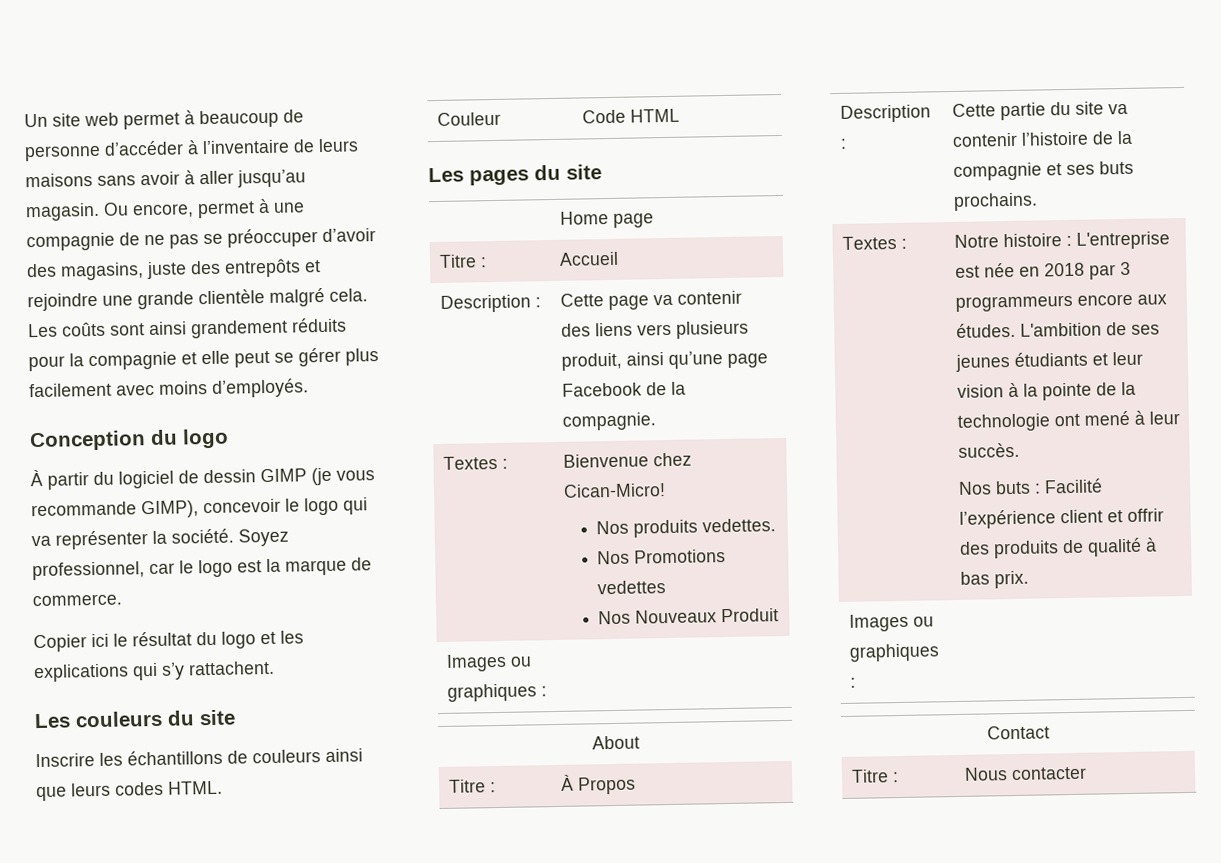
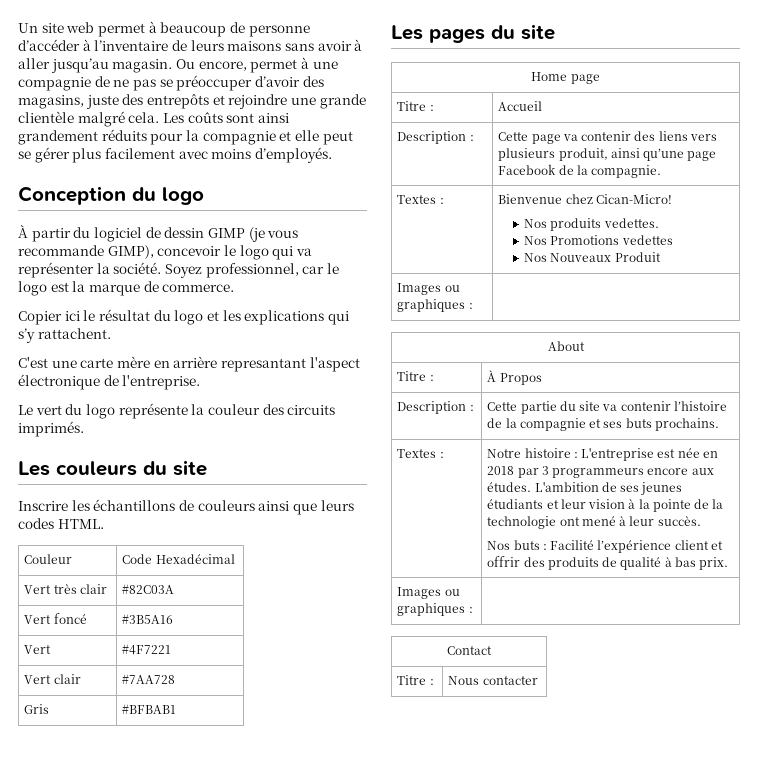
(275, 668) none -> [18,356,360,372] [18,374,201,390] [18,403,336,419] [18,421,84,437] // C'est une carte mère en arrière represantant l'aspect électronique de l'entreprise. // Le vert du logo représente la couleur des circuits imprimés.
[629,108,680,123] HTML -> [155,554,235,564] [24,584,107,594] [122,584,175,594] [24,613,87,624] [122,614,174,624] [24,645,52,654] [122,644,172,655] [24,674,81,684] [122,674,176,684] [24,704,50,714] [122,704,177,714] Hexadécimal // Vert très clair | #82C03A // Vert foncé | #3B5A16 // Vert | #4F7221 // Vert clair | #7AA728 // Gris | #BFBAB1

